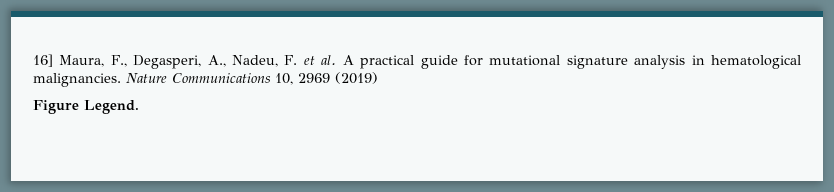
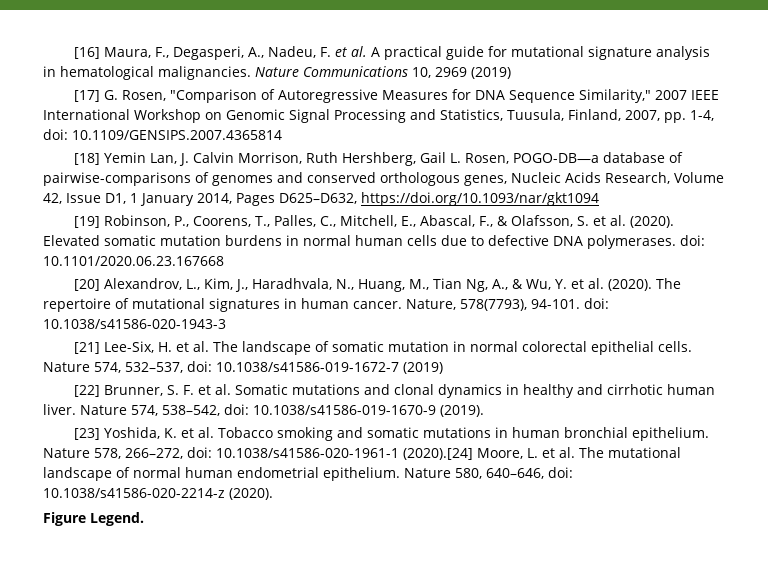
[33,54,53,67] 16] -> [74,47,101,59] [16]
(378, 78) none -> [74,89,720,103] [43,109,714,123] [43,129,282,140] [74,152,684,166] [43,172,724,186] [43,192,599,206] [74,215,675,228] [43,235,705,249] [43,256,224,266] [74,278,682,292] [43,298,609,312] [43,319,226,329] [74,341,693,355] [43,361,443,374] [74,384,716,398] [43,404,484,417] [74,427,710,441] [43,447,681,460] [43,467,573,481] [43,488,273,500] // [17] G. Rosen, "Comparison of Autoregressive Measures for DNA Sequence Similarity," 2007 IEEE International Workshop on Genomic Signal Processing and Statistics, Tuusula, Finland, 2007, pp. 1-4, doi: 10.1109/GENSIPS.2007.4365814 // [18] Yemin Lan, J. Calvin Morrison, Ruth Hershberg, Gail L. Rosen, POGO-DB—a database of pairwise-comparisons of genomes and conserved orthologous genes, Nucleic Acids Research, Volume 42, Issue D1, 1 January 2014, Pages D625–D632, https://doi.org/10.1093/nar/gkt1094 // [19] Robinson, P., Coorens, T., Palles, C., Mitchell, E., Abascal, F., & Olafsson, S. et al. (2020). Elevated somatic mutation burdens in normal human cells due to defective DNA polymerases. doi: 10.1101/2020.06.23.167668 // [20] Alexandrov, L., Kim, J., Haradhvala, N., Huang, M., Tian Ng, A., & Wu, Y. et al. (2020). The repertoire of mutational signatures in human cancer. Nature, 578(7793), 94-101. doi: 10.1038/s41586-020-1943-3 // [21] Lee-Six, H. et al. The landscape of somatic mutation in normal colorectal epithelial cells. Nature 574, 532–537, doi: 10.1038/s41586-019-1672-7 (2019) // [22] Brunner, S. F. et al. Somatic mutations and clonal dynamics in healthy and cirrhotic human liver. Nature 574, 538–542, doi: 10.1038/s41586-019-1670-9 (2019). // [23] Yoshida, K. et al. Tobacco smoking and somatic mutations in human bronchial epithelium. Nature 578, 266–272, doi: 10.1038/s41586-020-1961-1 (2020).[24] Moore, L. et al. The mutational landscape of normal human endometrial epithelium. Nature 580, 640–646, doi: 10.1038/s41586-020-2214-z (2020).

